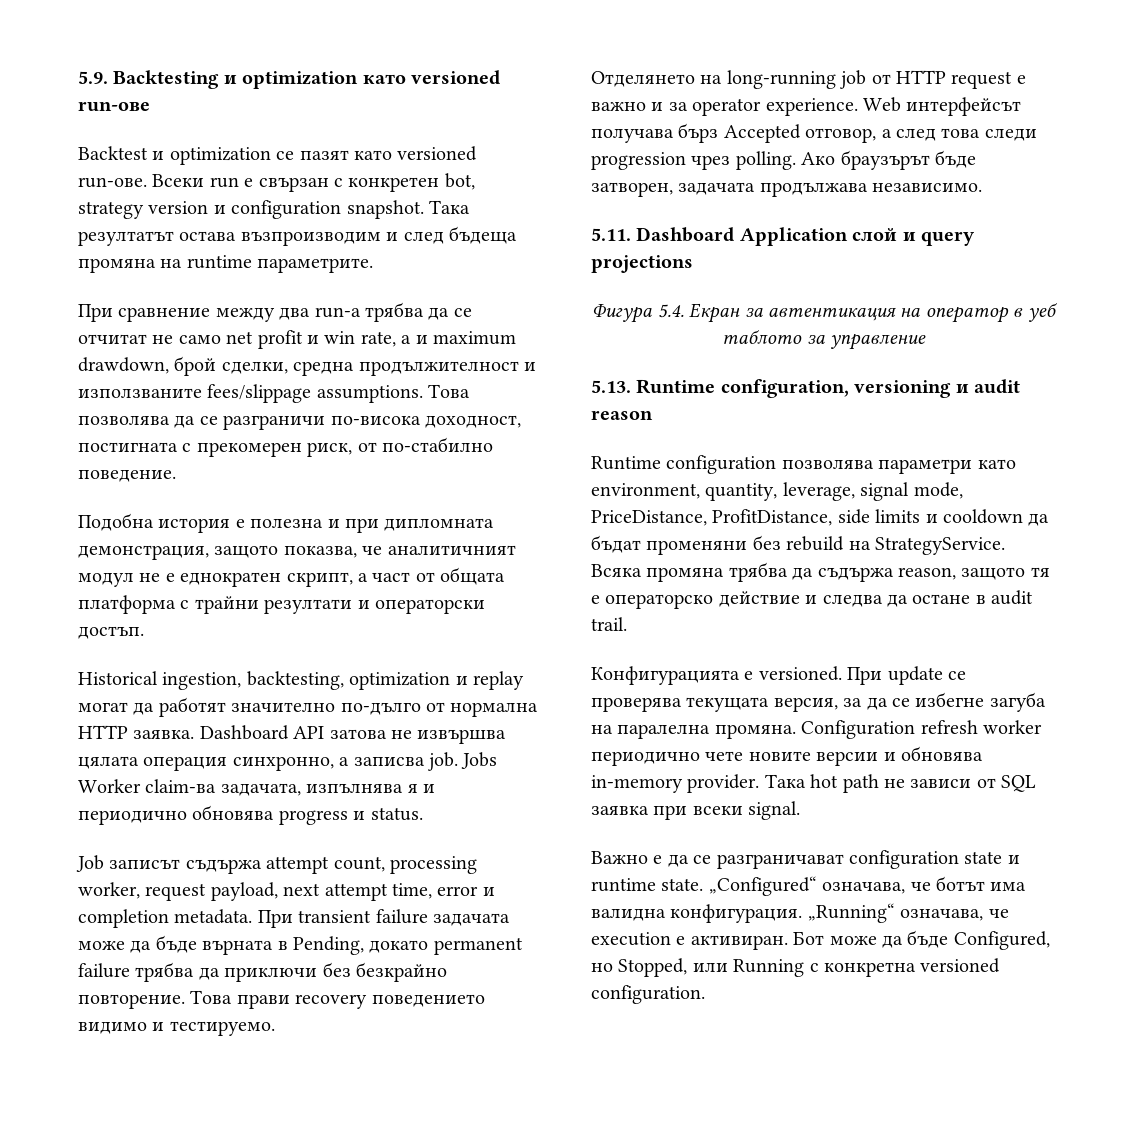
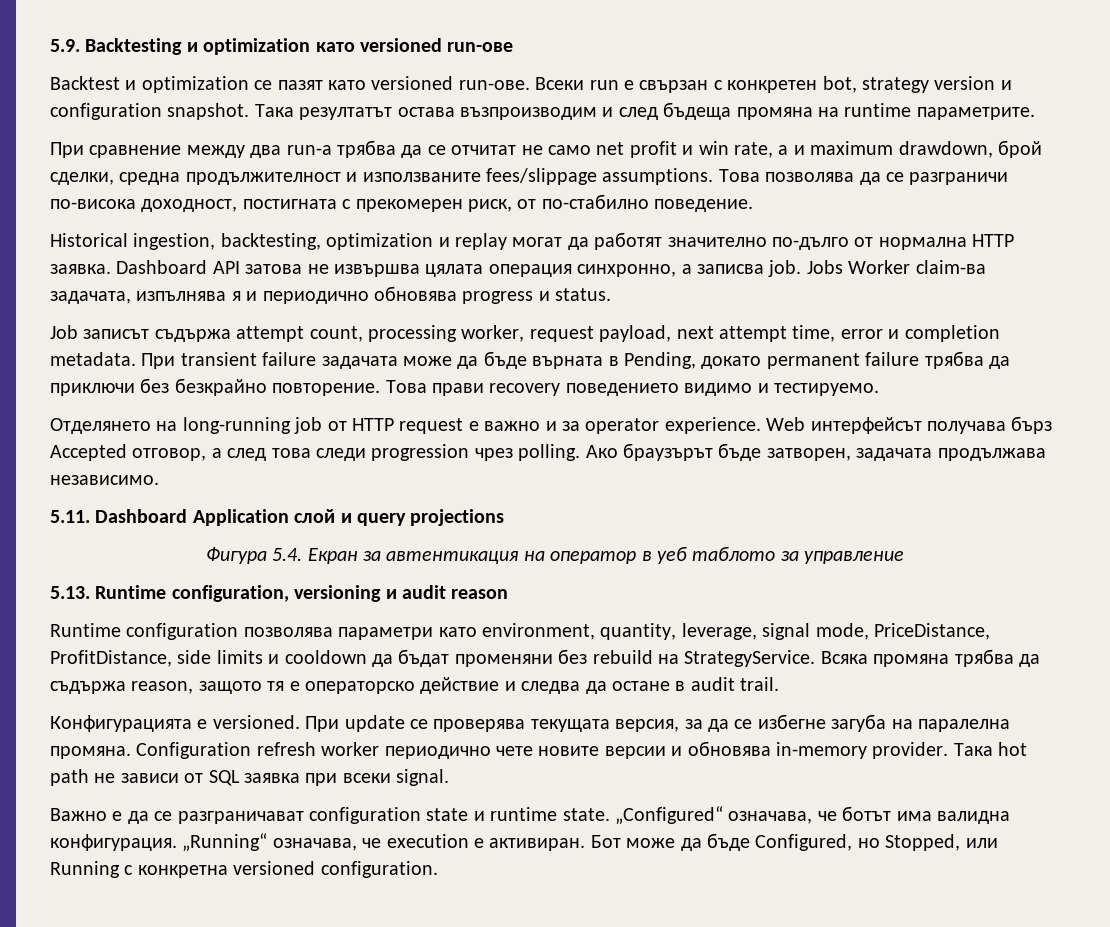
[78,513,495,533] [78,545,516,560] [78,567,506,587] [78,595,485,614] [78,626,144,639] // Подобна история е полезна и при дипломната демонстрация, защото показва, че аналитичният модул не е еднократен скрипт, а част от общата платформа с трайни резултати и операторски достъп. -> (754, 205) none

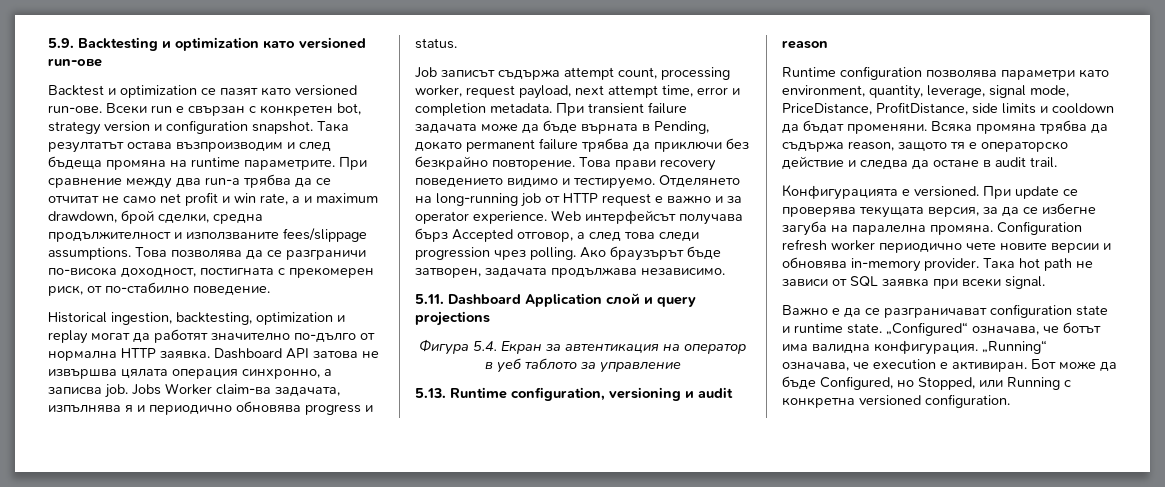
(1035, 113) // -> (335, 165) none
(879, 389) // -> (655, 183) none
[454,649,816,667] променяни без rebuild на StrategyService. -> [847,124,927,134] променяни.

